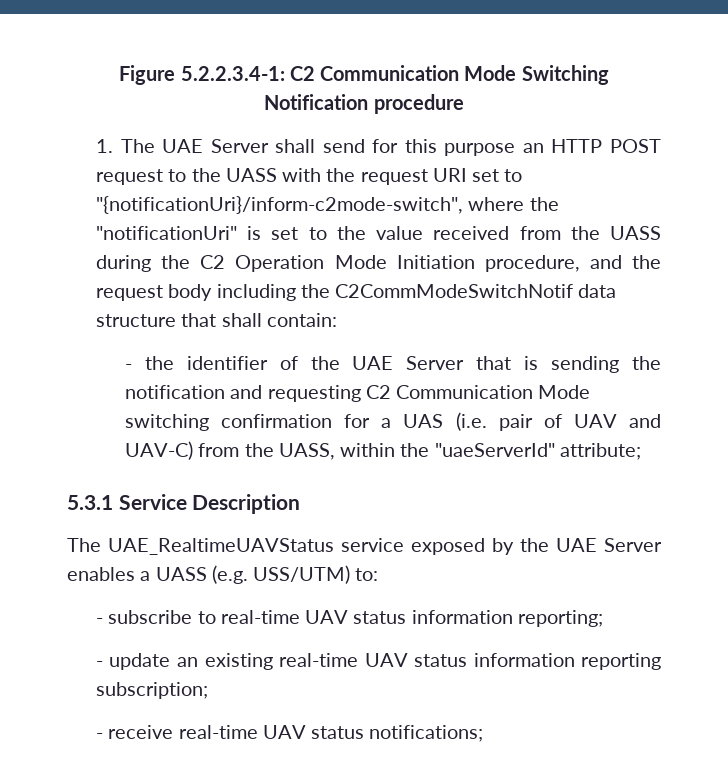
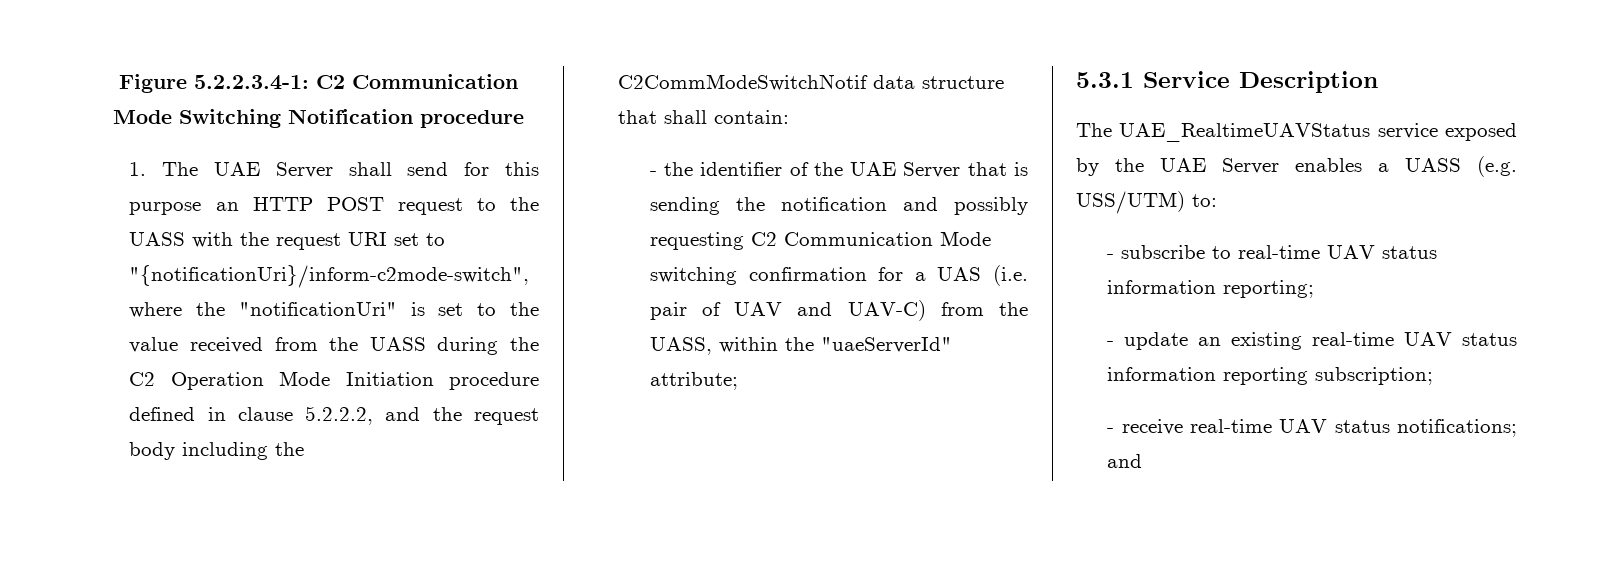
[484,255,580,272] procedure, -> [448,372,539,390] [129,406,374,425] procedure defined in clause 5.2.2.2,
(263, 392) none -> [954,197,1028,215] possibly
(484, 733) none -> [1107,454,1143,468] and

